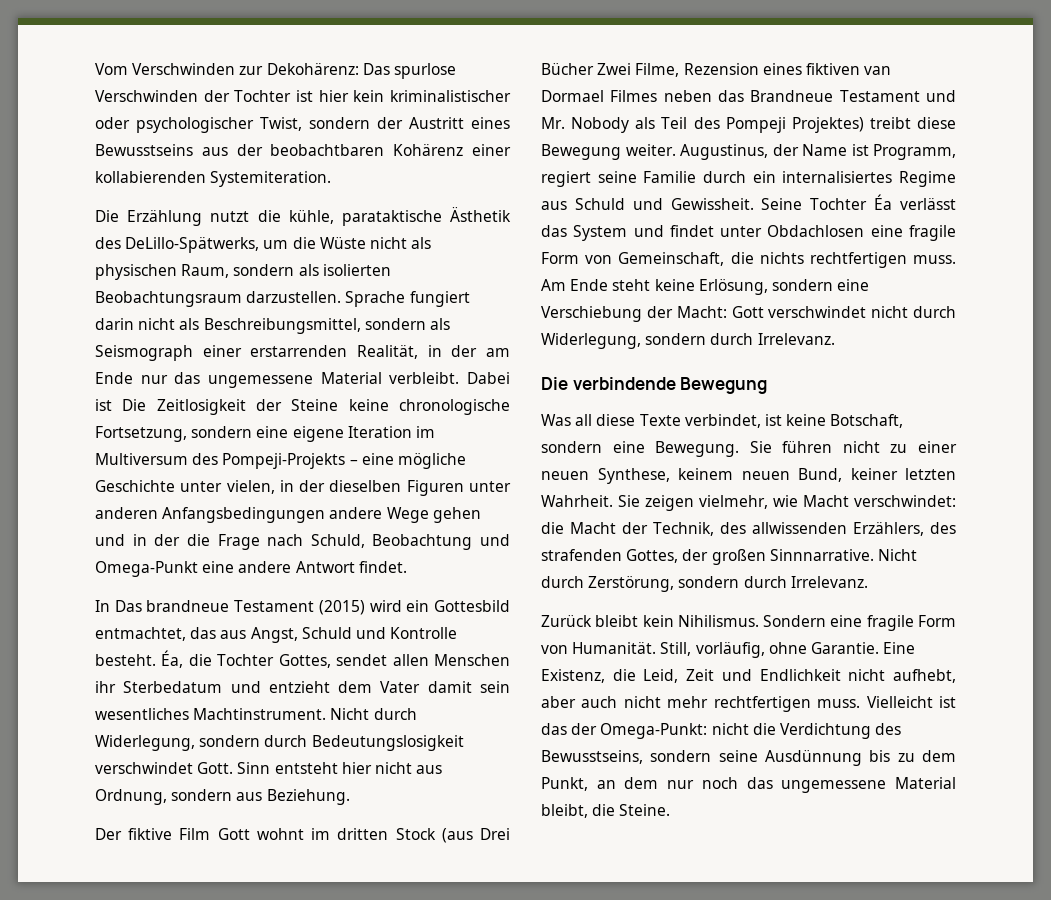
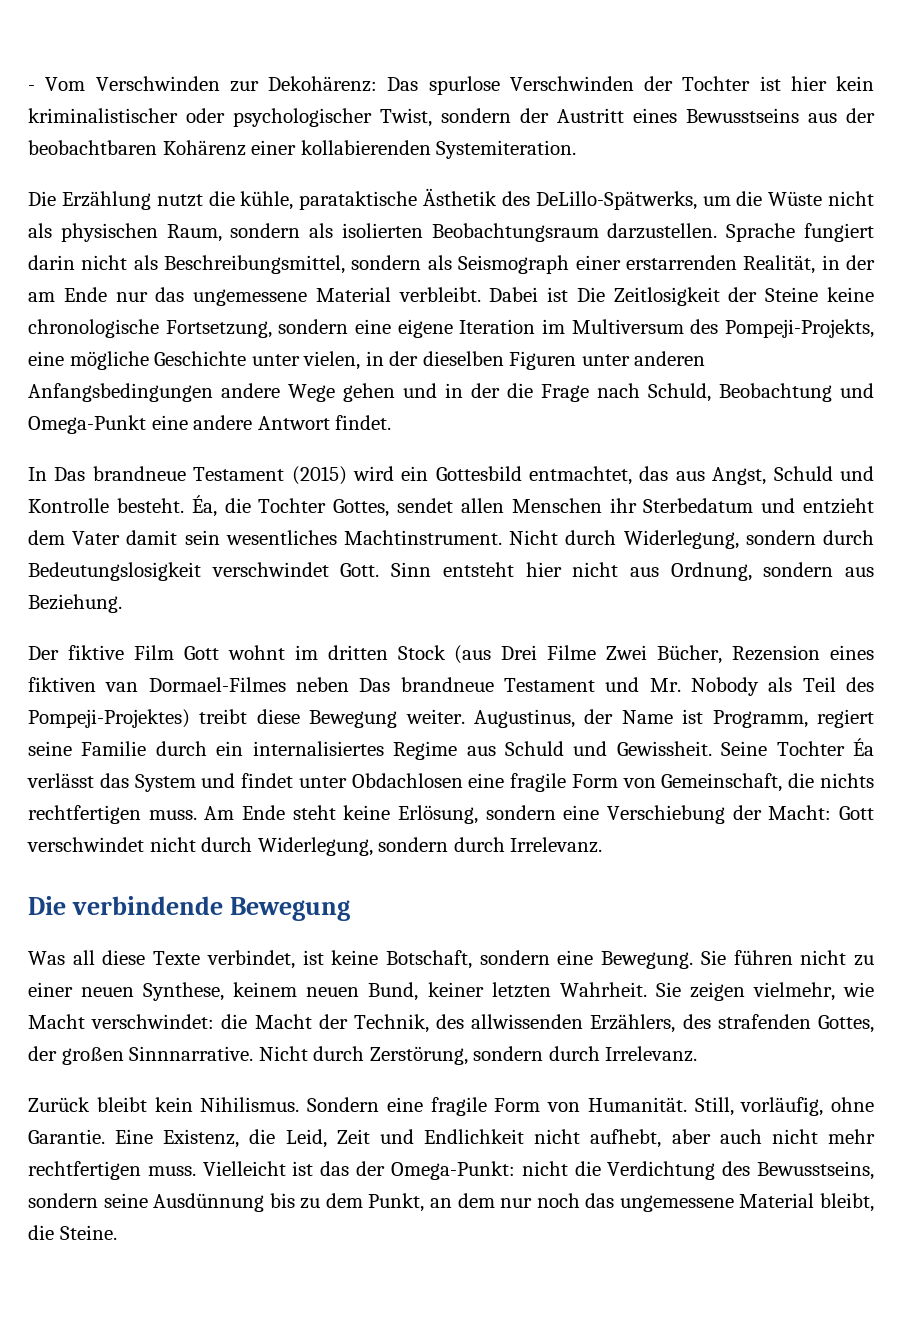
(95, 69) none -> [28,85,35,91] -
[222,453,358,469] Pompeji-Projekts – -> [725,319,874,338] Pompeji-Projekts,
[541,63,680,77] Bücher Zwei Filme, -> [547,645,723,664] Filme Zwei Bücher,
[541,90,834,102] Dormael Filmes neben das Brandneue -> [148,677,494,692] Dormael-Filmes neben Das brandneue
[725,117,864,133] Pompeji Projektes) -> [28,709,190,728] Pompeji-Projektes)

